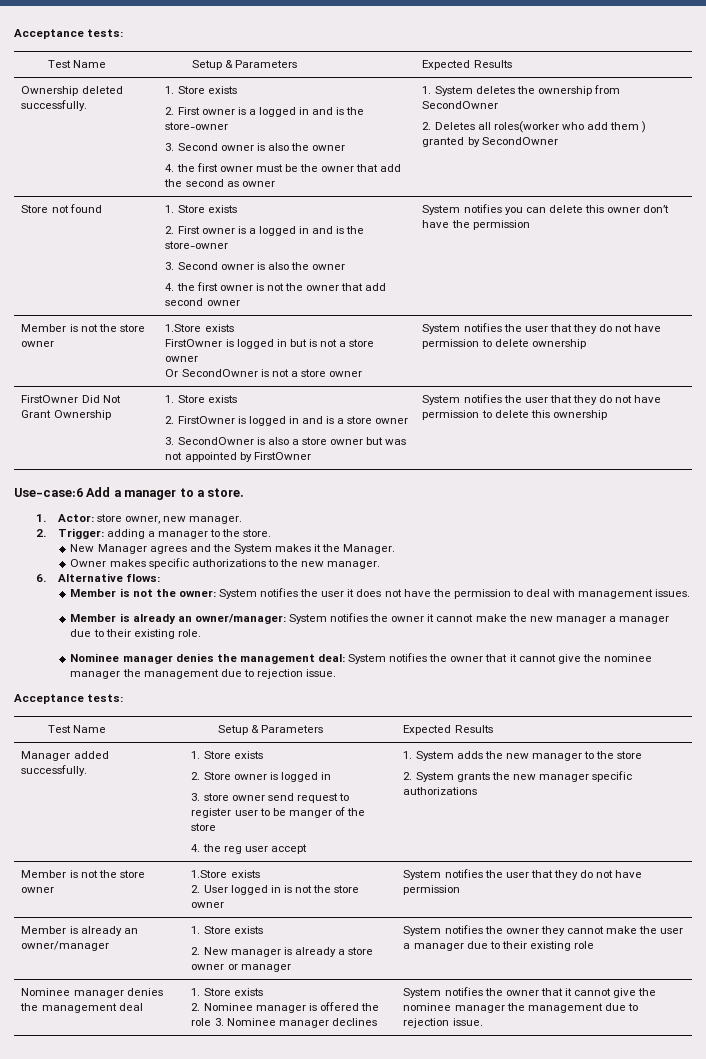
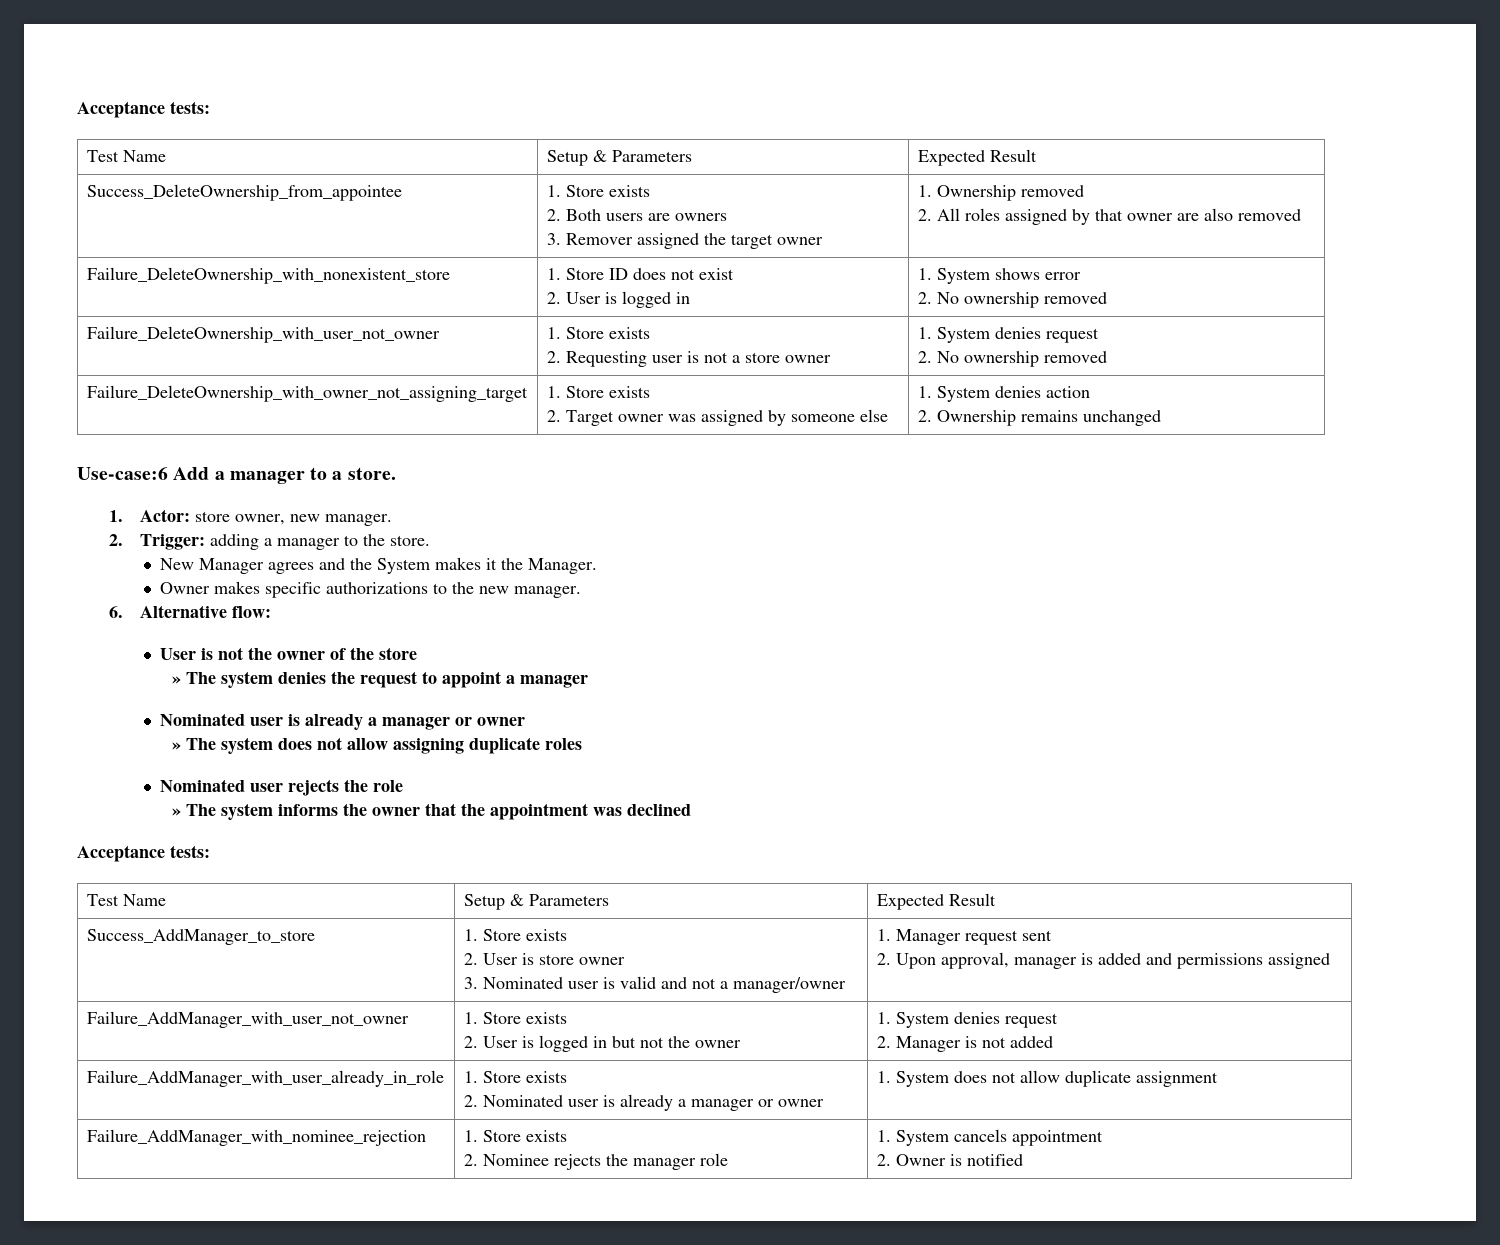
[14,29,124,39] [47,60,106,68] [191,60,297,70] [422,60,512,70] [21,86,123,96] [21,100,88,111] [165,86,237,94] [165,107,365,117] [165,122,229,130] [165,143,346,151] [165,163,402,172] [164,179,275,187] [422,85,621,96] [422,101,499,109] [422,121,647,133] [422,137,558,147] [21,204,102,213] [165,205,237,213] [165,226,365,236] [165,241,229,249] [165,262,346,270] [165,282,387,291] [165,298,240,306] [422,204,670,215] [422,220,530,230] [21,324,145,332] [21,341,55,347] [165,324,234,332] [165,339,375,349] [165,356,199,362] [165,369,258,377] Acceptance tests: // Test Name | Setup & Parameters | Expected Results // Ownership deleted successfully. | 1. Store exists // 2. First owner is a logged in and is the store-owner // 3. Second owner is also the owner // 4. the first owner must be the owner that add the second as owner | 1. System deletes the ownership from SecondOwner // 2. Deletes all roles(worker who add them ) granted by SecondOwner // Store not found | 1. Store exists // 2. First owner is a logged in and is the store-owner // 3. Second owner is also the owner // 4. the first owner is not the owner that add second owner | System notifies you can delete this owner don’t have the permission // Member is not the store owner | 1.Store exists // FirstOwner is logged in but is not a store owner // Or SecondOwner -> [77,101,210,118] [86,150,166,162] [546,150,692,166] [917,149,1037,166] [86,184,402,201] [546,185,650,197] [546,209,727,221] [546,233,823,249] [917,185,1084,201] [917,208,1301,225] [86,267,450,284] [546,268,734,280] [546,291,690,308] [917,268,1081,284] [917,292,1107,308] [86,326,440,343] [546,327,650,339] [546,351,683,367] Acceptance tests: // Test Name | Setup & Parameters | Expected Result // Success_DeleteOwnership_from_appointee | 1. Store exists // 2. Both users are owners // 3. Remover assigned the target owner | 1. Ownership removed // 2. All roles assigned by that owner are also removed // Failure_DeleteOwnership_with_nonexistent_store | 1. Store ID does not exist // 2. User is logged in | 1. System shows error // 2. No ownership removed // Failure_DeleteOwnership_with_user_not_owner | 1. Store exists // 2. Requesting user
[422,323,662,334] [422,339,586,349] [21,395,121,403] [21,410,111,420] [165,395,237,403] [165,416,409,426] [165,437,407,445] [165,452,311,462] [422,394,662,405] [422,410,607,420] System notifies the user that they do not have permission to delete ownership // FirstOwner Did Not Grant Ownership | 1. Store exists // 2. FirstOwner is logged in and is a store owner // 3. SecondOwner is also a store owner but was not appointed by FirstOwner | System notifies the user that they do not have permission to delete this ownership -> [917,327,1099,343] [917,351,1107,367] [86,385,528,402] [546,386,650,398] [546,409,888,426] [917,386,1090,402] [917,410,1161,426] 1. System denies request // 2. No ownership removed // Failure_DeleteOwnership_with_owner_not_assigning_target | 1. Store exists // 2. Target owner was assigned by someone else | 1. System denies action // 2. Ownership remains unchanged
[125,574,160,582] [70,588,691,599] [70,613,670,624] [70,629,201,639] [70,653,652,664] [70,669,337,679] [14,694,124,704] [47,725,106,733] [217,725,323,735] [403,725,493,735] [21,751,109,761] [21,765,88,776] [191,751,263,759] [191,772,332,782] [191,793,350,803] [191,807,366,818] [191,823,217,831] [191,844,307,854] [403,751,643,761] [403,771,633,782] [403,787,478,795] [21,870,145,878] [21,887,55,893] [191,870,260,878] [191,885,360,895] [191,902,225,908] [403,869,643,880] [403,885,461,895] [21,926,138,936] [21,941,110,951] [191,926,263,934] [191,947,374,957] [191,964,291,972] [403,925,684,936] [403,941,595,951] [21,988,163,998] [20,1003,143,1013] flows: // Member is not the owner: System notifies the user it does not have the permission to deal with management issues. // Member is already an owner/manager: System notifies the owner it cannot make the new manager a manager due to their existing role. // Nominee manager denies the management deal: System notifies the owner that it cannot give the nominee manager the management due to rejection issue. // Acceptance tests: // Test Name | Setup & Parameters | Expected Results // Manager added successfully. | 1. Store exists // 2. Store owner is logged in // 3. store owner send request to register user to be manger of the store // 4. the reg user accept | 1. System adds the new manager to the store // 2. System grants the new manager specific authorizations // Member is not the store owner | 1.Store exists // 2. User logged in is not the store owner | System notifies the user that they do not have permission // Member is already an owner/manager | 1. Store exists // 2. New manager is already a store owner or manager | System notifies the owner they cannot make the user a manager due to their existing role // Nominee manager denies the management deal -> [232,606,272,618] [159,647,417,660] [171,671,588,688] [159,713,525,730] [171,737,582,754] [159,779,403,796] [171,803,691,820] [77,845,210,862] [86,894,166,906] [463,894,609,910] [876,893,996,910] [86,929,315,945] [463,929,567,941] [463,953,625,965] [463,976,846,993] [876,929,1052,945] [876,952,1330,969] [86,1011,409,1028] [463,1012,567,1024] [463,1035,741,1052] [876,1012,1058,1028] [876,1036,1053,1052] [86,1070,444,1087] [463,1071,567,1083] [463,1094,824,1111] [876,1070,1218,1087] [86,1129,426,1146] flow: // User is not the owner of the store // » The system denies the request to appoint a manager // Nominated user is already a manager or owner // » The system does not allow assigning duplicate roles // Nominated user rejects the role // » The system informs the owner that the appointment was declined // Acceptance tests: // Test Name | Setup & Parameters | Expected Result // Success_AddManager_to_store | 1. Store exists // 2. User is store owner // 3. Nominated user is valid and not a manager/owner | 1. Manager request sent // 2. Upon approval, manager is added and permissions assigned // Failure_AddManager_with_user_not_owner | 1. Store exists // 2. User is logged in but not the owner | 1. System denies request // 2. Manager is not added // Failure_AddManager_with_user_already_in_role | 1. Store exists // 2. Nominated user is already a manager or owner | 1. System does not allow duplicate assignment // Failure_AddManager_with_nominee_rejection
[255,1002,380,1013] [191,1018,377,1028] [403,987,657,998] [403,1003,639,1013] [403,1018,483,1028] manager is offered the role 3. Nominee manager declines | System notifies the owner that it cannot give the nominee manager the management due to rejection issue. -> [553,1153,728,1170] [876,1129,1103,1146] [876,1154,1023,1166] rejects the manager role | 1. System cancels appointment // 2. Owner is notified

